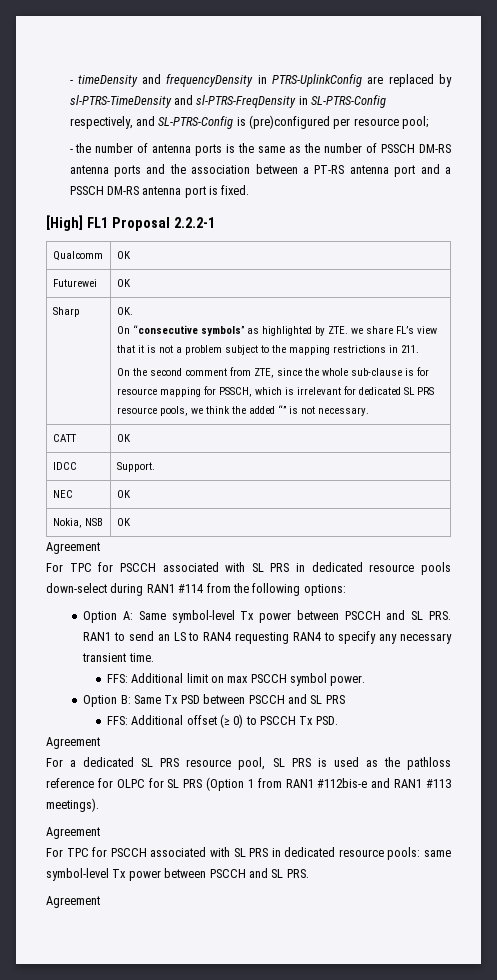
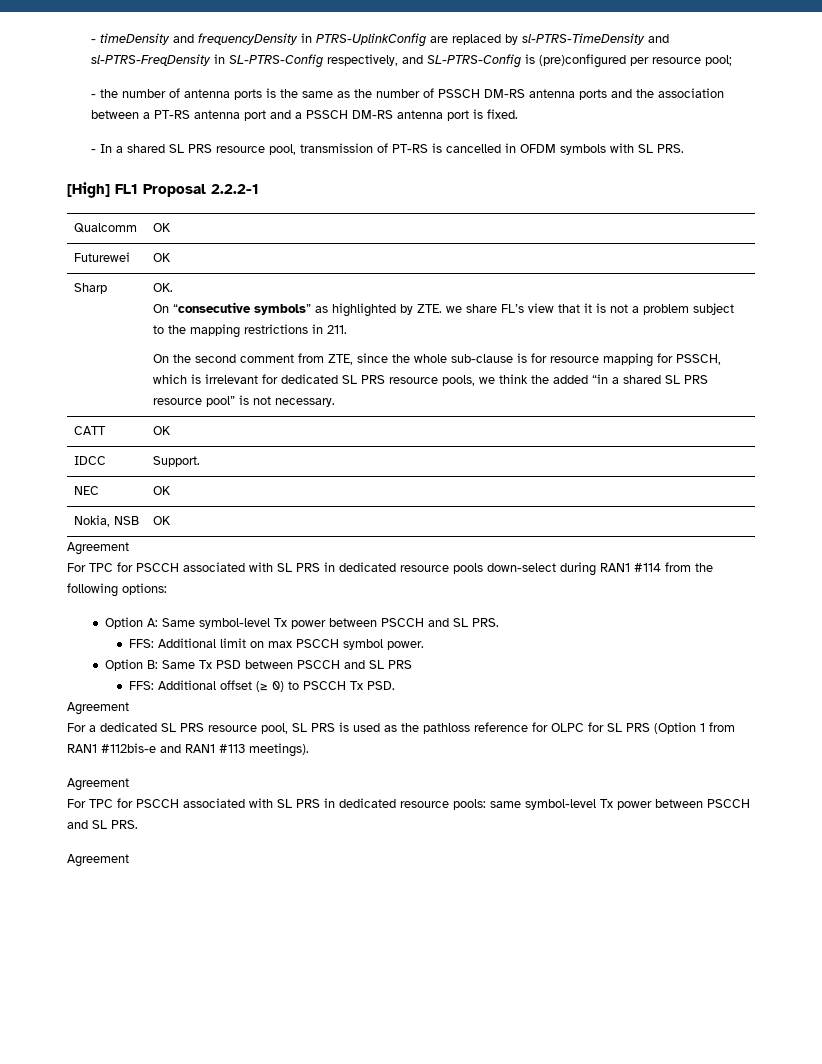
(250, 190) none -> [90,143,684,155] // - In a shared SL PRS resource pool, transmission of PT-RS is cancelled in OFDM symbols with SL PRS.
[277,405,286,414] “” -> [592,374,709,384] [153,396,236,407] “in a shared SL PRS resource pool”
[83,631,453,644] [82,653,154,662] RAN1 to send an LS to RAN4 requesting RAN4 to specify any necessary transient time. -> (500, 622) none

